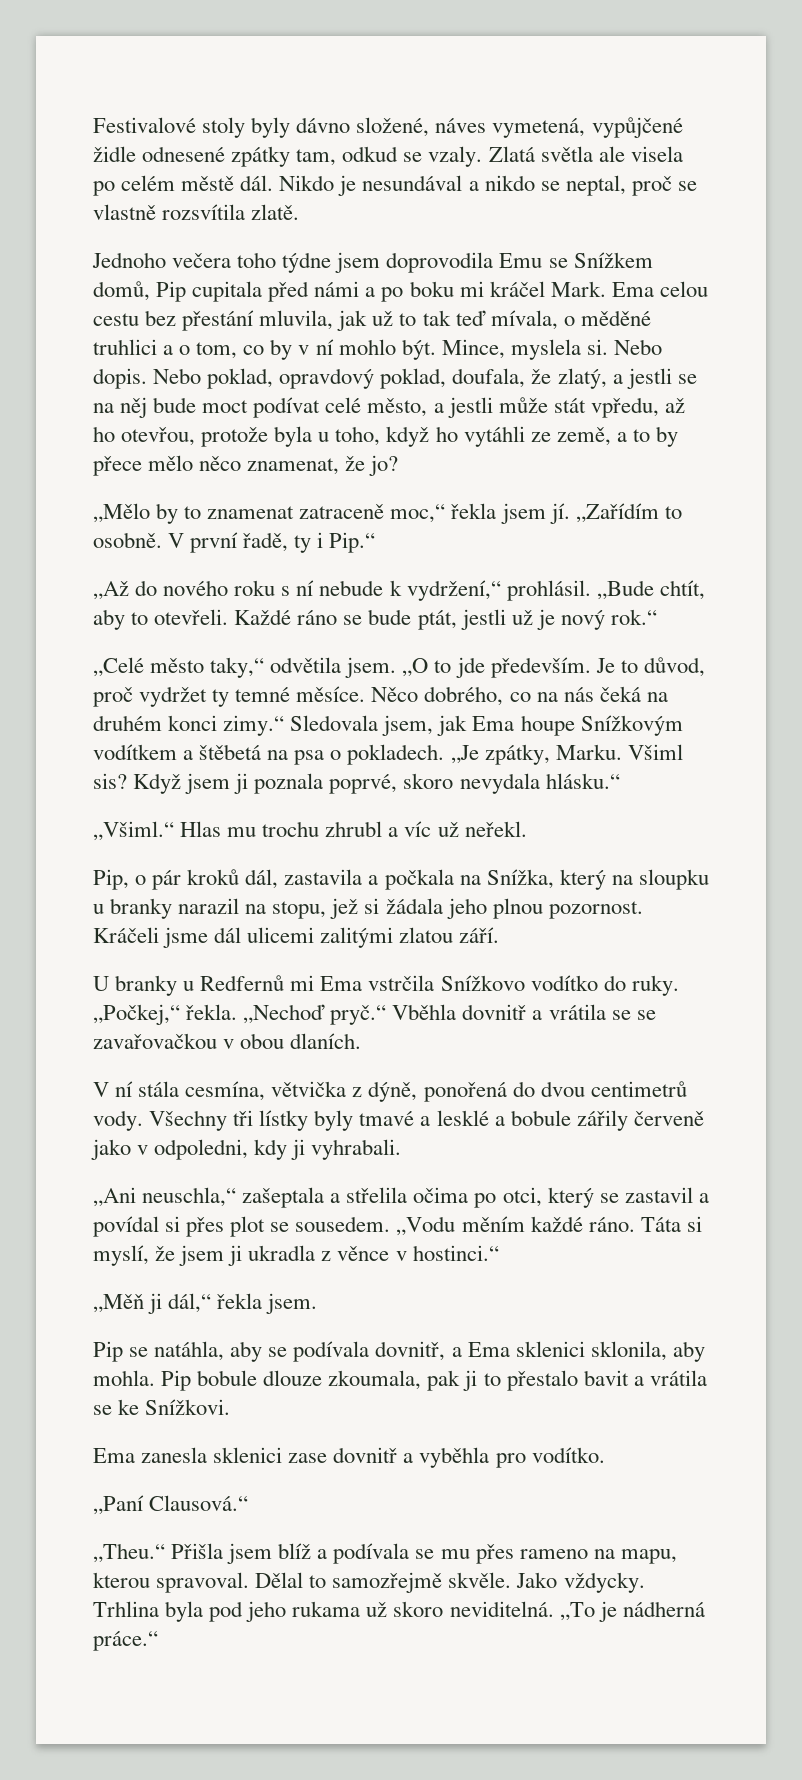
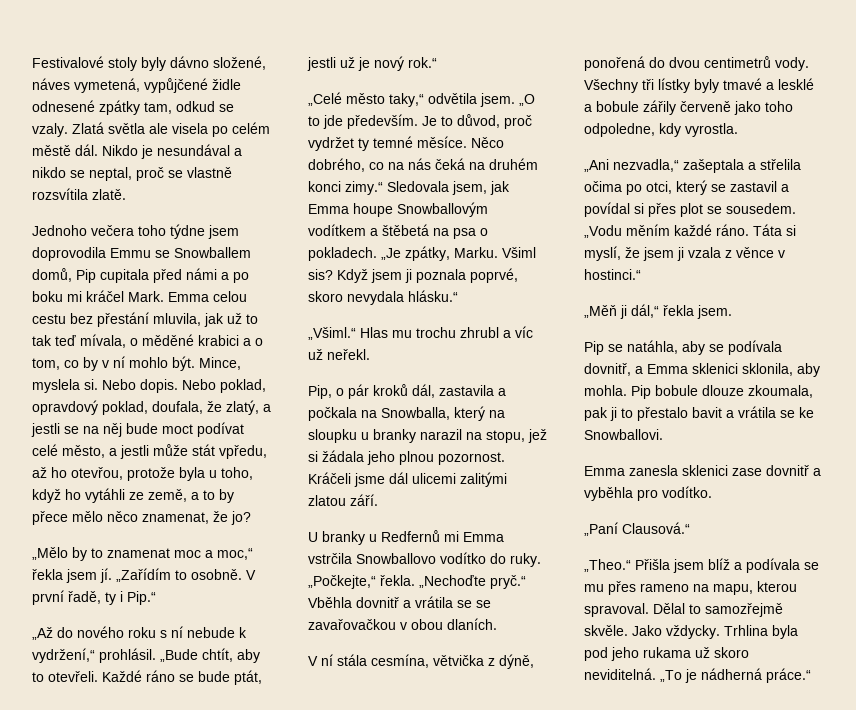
[499,252,653,268] Emu se Snížkem -> [110,247,251,258] Emmu se Snowballem
[611,282,654,297] Ema -> [168,292,209,302] Emma
[93,339,157,355] truhlici -> [198,335,239,346] krabici
[299,504,385,519] zatraceně -> [174,550,213,558] moc a
[472,715,683,736] Ema houpe Snížkovým -> [308,202,488,217] Emma houpe Snowballovým
[486,869,554,889] Snížka, -> [381,407,450,420] Snowballa,
[320,975,679,996] [93,1004,326,1025] Ema vstrčila Snížkovo vodítko do ruky. „Počkej,“ řekla. „Nechoď -> [463,532,504,542] [308,552,541,567] [308,575,486,589] Emma vstrčila Snowballovo vodítko do ruky. „Počkejte,“ řekla. „Nechoďte
[137,1139,402,1160] v odpoledni, kdy ji vyhrabali. -> [765,101,793,112] [584,123,738,137] toho odpoledne, kdy vyrostla.
[142,1187,237,1207] neuschla,“ -> [613,159,679,172] nezvadla,“
[248,1245,316,1261] ukradla -> [688,247,721,258] vzala
[467,1342,510,1357] Ema -> [647,364,688,374] Emma
[145,1399,231,1415] [93,1448,135,1463] Snížkovi. // Ema -> [584,429,663,440] [584,466,625,476] Snowballovi. // Emma
[93,1543,165,1563] „Theu.“ -> [584,559,631,572] „Theo.“

